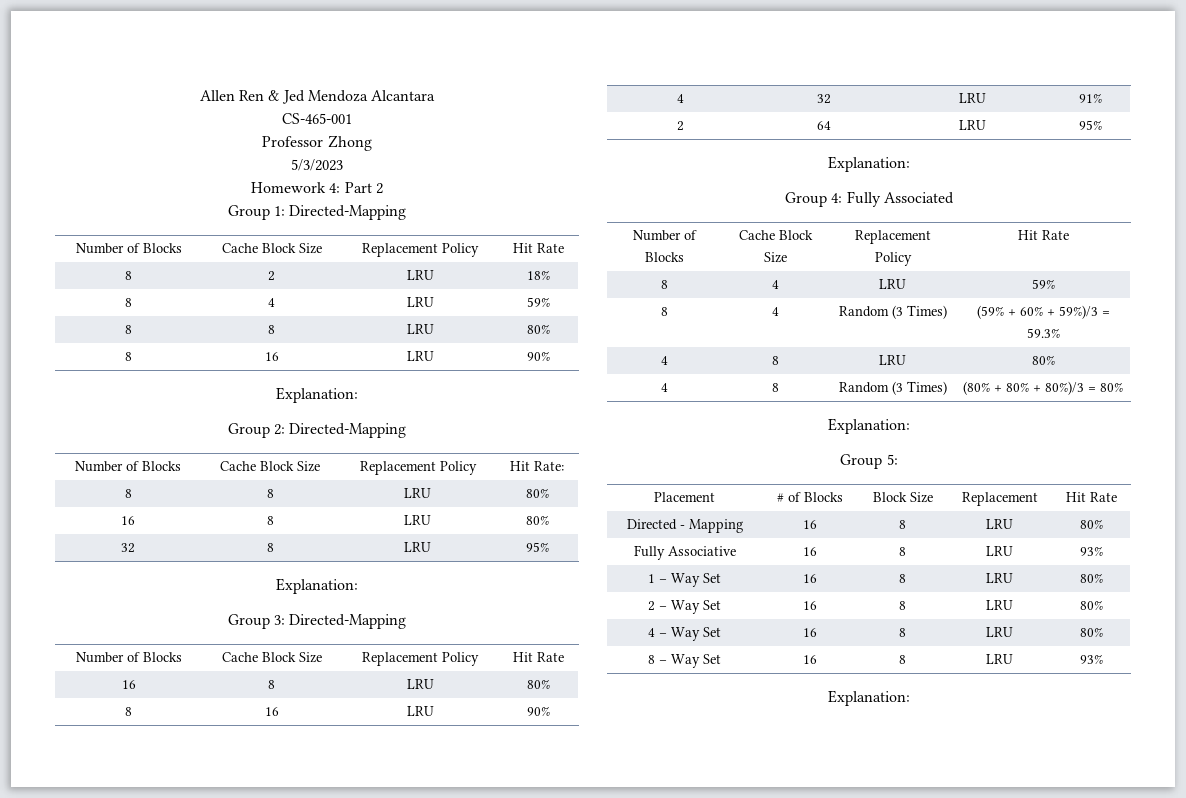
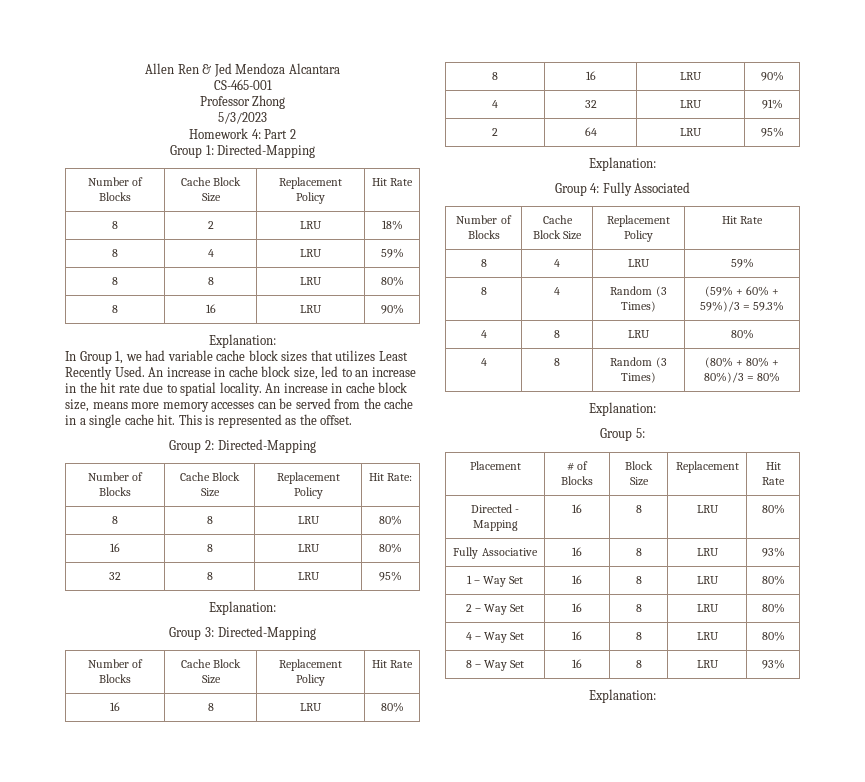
(358, 395) none -> [65,350,408,364] [65,366,416,380] [65,382,408,396] [65,398,414,412] [65,414,353,428] // In Group 1, we had variable cache block sizes that utilizes Least Recently Used. An increase in cache block size, led to an increase in the hit rate due to spatial locality. An increase in cache block size, means more memory accesses can be served from the cache in a single cache hit. This is represented as the offset.

